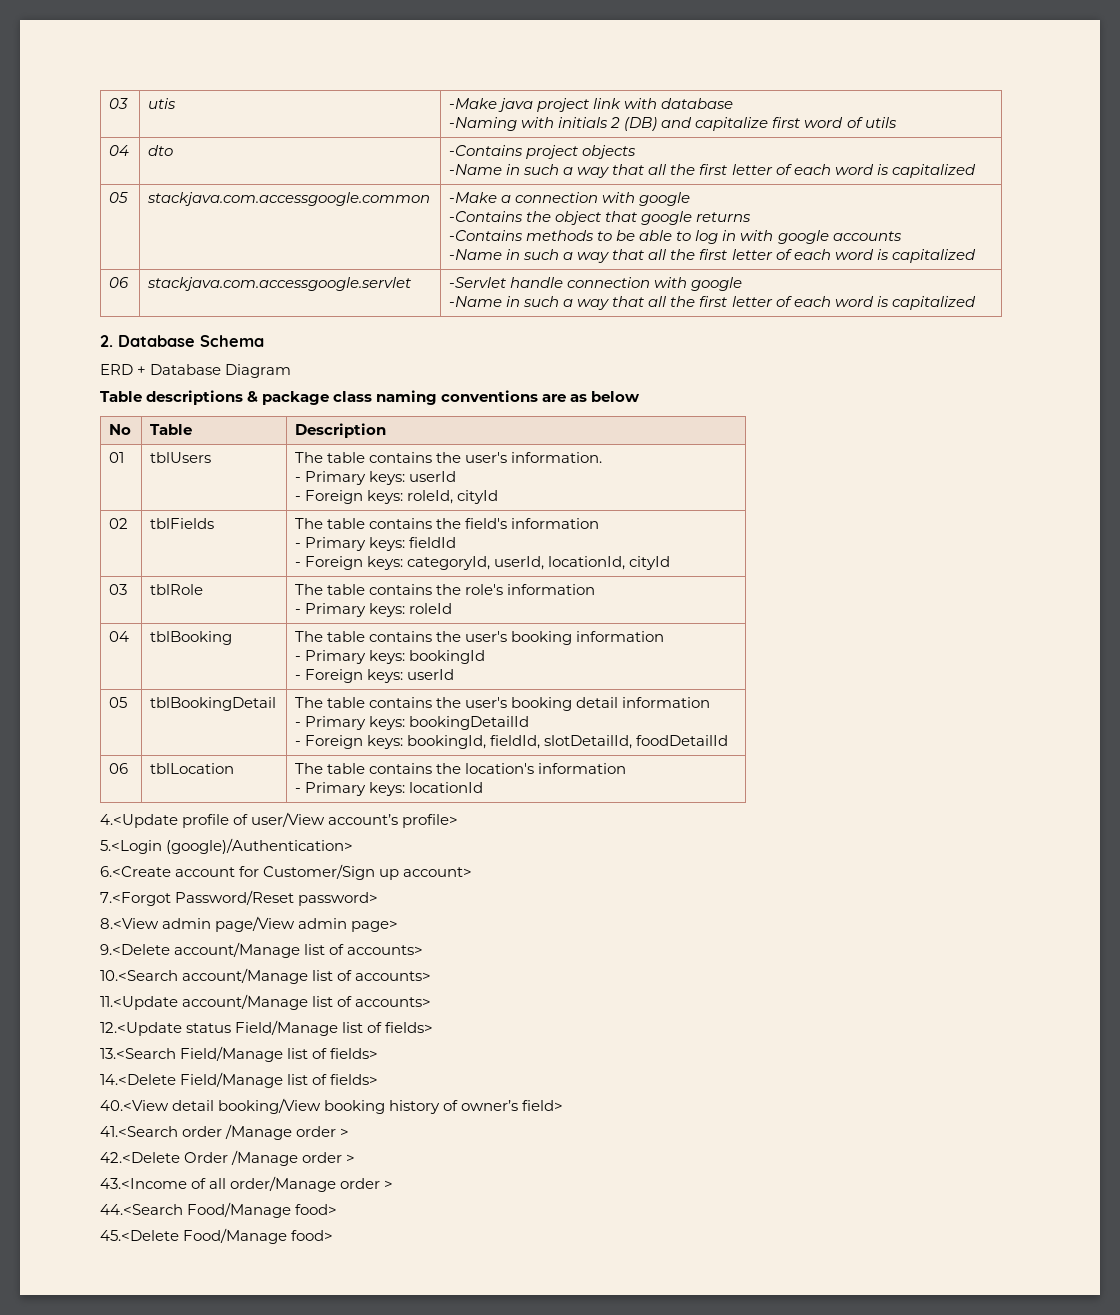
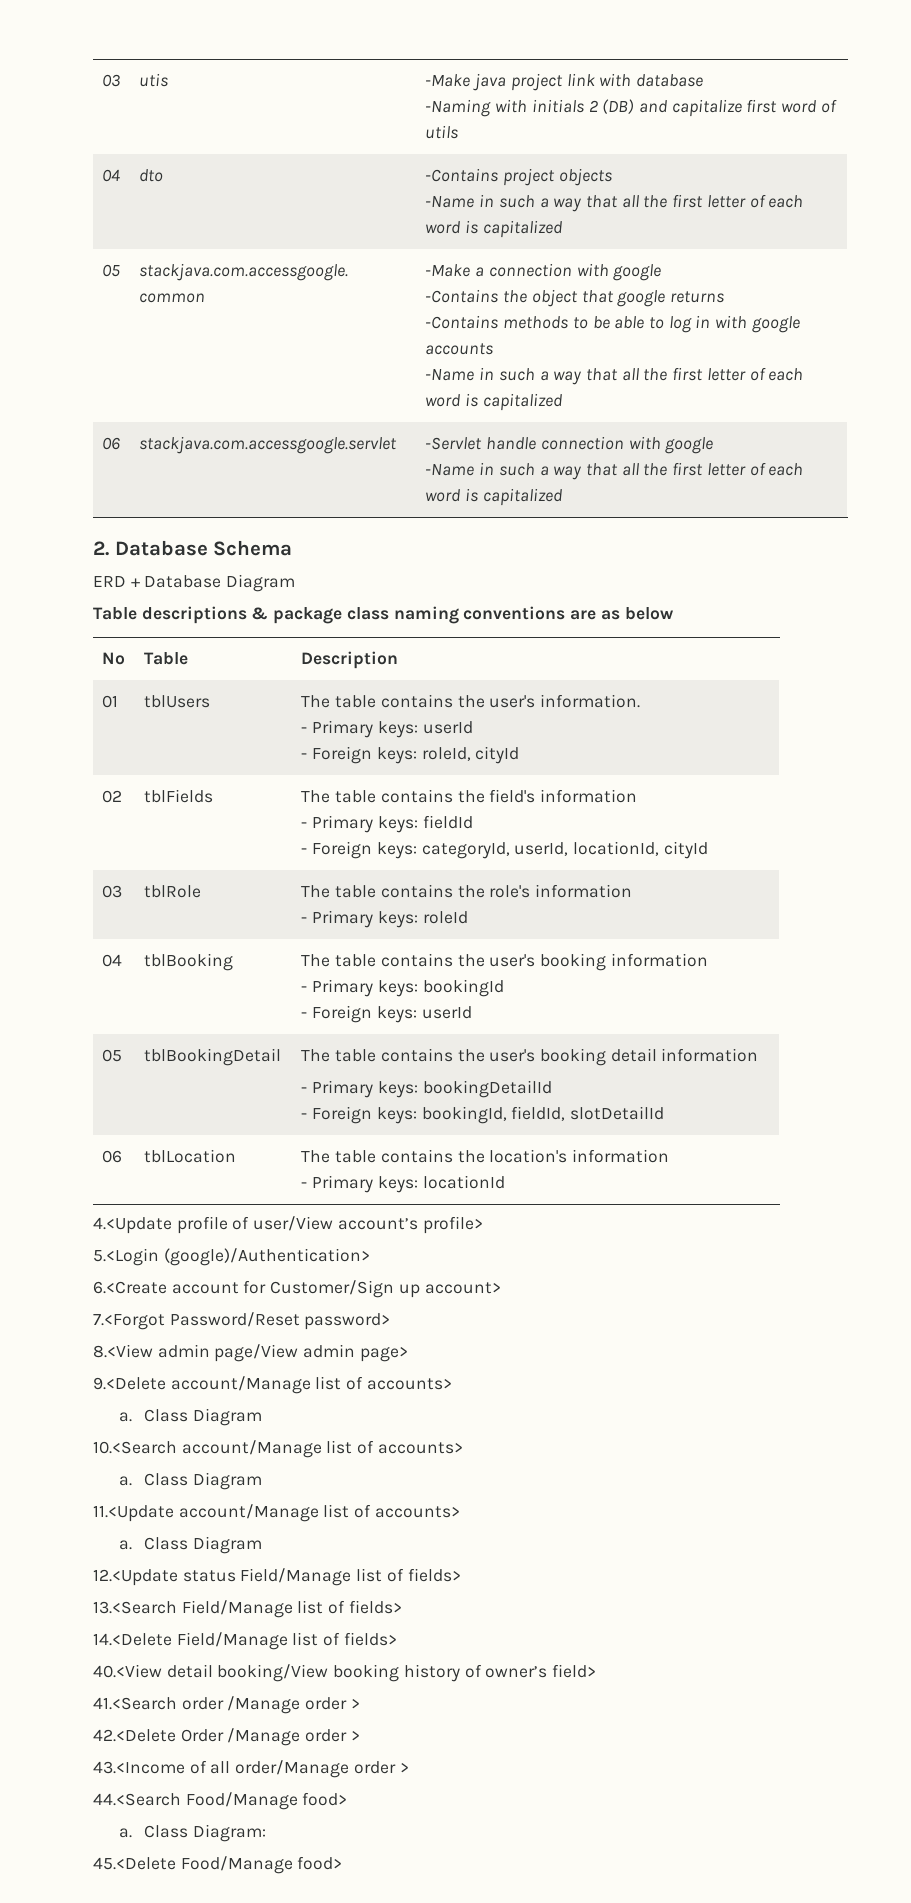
[544,735,729,749] slotDetailId, foodDetailId -> [569,1106,664,1120] slotDetailId
(424, 950) none -> [118,1408,262,1426] // a. Class Diagram
(432, 976) none -> [118,1472,262,1490] // a. Class Diagram
(432, 1002) none -> [118,1536,262,1554] // a. Class Diagram
(338, 1209) none -> [118,1824,266,1842] // a. Class Diagram:

